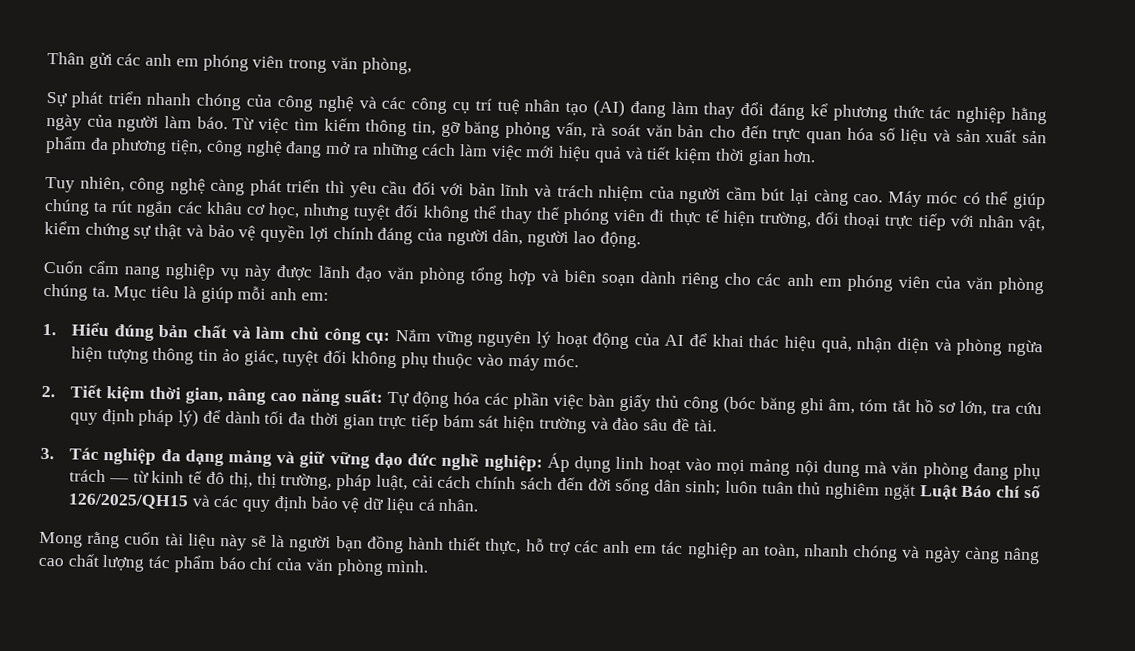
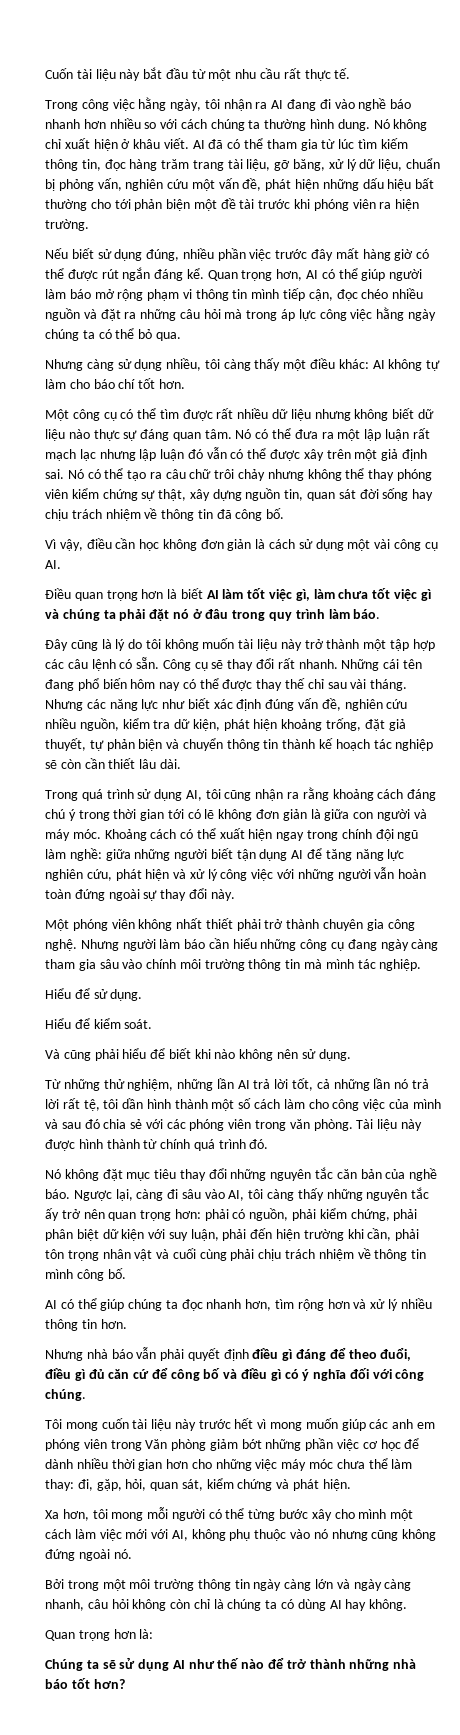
[47,51,113,70] Thân gửi -> [45,67,351,81] [45,97,412,111] [45,118,428,131] [45,138,408,151] [45,158,440,171] [45,178,435,191] [45,198,420,211] [45,219,89,231] [45,248,430,261] [45,267,423,281] [45,288,424,301] [45,307,436,321] [45,328,181,341] [45,358,441,371] [45,378,185,389] [45,408,434,421] [45,428,430,441] [45,447,427,461] [45,468,432,481] [45,488,434,501] [45,508,285,521] [45,538,438,551] [45,560,61,569] [45,588,431,601] [45,609,381,621] [45,638,435,651] [45,657,422,671] [45,678,408,691] [45,698,408,711] [45,718,406,731] [45,738,434,751] [45,758,181,769] [45,787,437,801] [45,809,427,821] [45,828,419,841] [45,848,405,861] [45,867,427,881] [45,888,235,901] [45,918,415,931] [45,938,439,951] [45,959,422,971] [45,988,143,1001] [45,1018,153,1029] [45,1048,351,1061] [45,1078,429,1091] [45,1098,441,1111] [45,1119,422,1131] [45,1139,269,1151] [45,1167,438,1181] [45,1187,430,1201] [45,1208,418,1221] [45,1228,420,1241] [45,1248,427,1261] [45,1268,126,1281] [45,1298,432,1311] [45,1319,127,1331] [45,1347,412,1361] [45,1367,425,1381] [45,1389,86,1401] [45,1418,366,1431] Cuốn tài liệu này bắt đầu từ một nhu cầu rất thực tế. // Trong công việc hằng ngày, tôi nhận ra AI đang đi vào nghề báo nhanh hơn nhiều so với cách chúng ta thường hình dung. Nó không chỉ xuất hiện ở khâu viết. AI đã có thể tham gia từ lúc tìm kiếm thông tin, đọc hàng trăm trang tài liệu, gỡ băng, xử lý dữ liệu, chuẩn bị phỏng vấn, nghiên cứu một vấn đề, phát hiện những dấu hiệu bất thường cho tới phản biện một đề tài trước khi phóng viên ra hiện trường. // Nếu biết sử dụng đúng, nhiều phần việc trước đây mất hàng giờ có thể được rút ngắn đáng kể. Quan trọng hơn, AI có thể giúp người làm báo mở rộng phạm vi thông tin mình tiếp cận, đọc chéo nhiều nguồn và đặt ra những câu hỏi mà trong áp lực công việc hằng ngày chúng ta có thể bỏ qua. // Nhưng càng sử dụng nhiều, tôi càng thấy một điều khác: AI không tự làm cho báo chí tốt hơn. // Một công cụ có thể tìm được rất nhiều dữ liệu nhưng không biết dữ liệu nào thực sự đáng quan tâm. Nó có thể đưa ra một lập luận rất mạch lạc nhưng lập luận đó vẫn có thể được xây trên một giả định sai. Nó có thể tạo ra câu chữ trôi chảy nhưng không thể thay phóng viên kiểm chứng sự thật, xây dựng nguồn tin, quan sát đời sống hay chịu trách nhiệm về thông tin đã công bố. // Vì vậy, điều cần học không đơn giản là cách sử dụng một vài công cụ AI. // Điều quan trọng hơn là biết AI làm tốt việc gì, làm chưa tốt việc gì và chúng ta phải đặt nó ở đâu trong quy trình làm báo. // Đây cũng là lý do tôi không muốn tài liệu này trở thành một tập hợp các câu lệnh có sẵn. Công cụ sẽ thay đổi rất nhanh. Những cái tên đang phổ biến hôm nay có thể được thay thế chỉ sau vài tháng. Nhưng các năng lực như biết xác định đúng vấn đề, nghiên cứu nhiều nguồn, kiểm tra dữ kiện, phát hiện khoảng trống, đặt giả thuyết, tự phản biện và chuyển thông tin thành kế hoạch tác nghiệp sẽ còn cần thiết lâu dài. // Trong quá trình sử dụng AI, tôi cũng nhận ra rằng khoảng cách đáng chú ý trong thời gian tới có lẽ không đơn giản là giữa con người và máy móc. Khoảng cách có thể xuất hiện ngay trong chính đội ngũ làm nghề: giữa những người biết tận dụng AI để tăng năng lực nghiên cứu, phát hiện và xử lý công việc với những người vẫn hoàn toàn đứng ngoài sự thay đổi này. // Một phóng viên không nhất thiết phải trở thành chuyên gia công nghệ. Nhưng người làm báo cần hiểu những công cụ đang ngày càng tham gia sâu vào chính môi trường thông tin mà mình tác nghiệp. // Hiểu để sử dụng. // Hiểu để kiểm soát. // Và cũng phải hiểu để biết khi nào không nên sử dụng. // Từ những thử nghiệm, những lần AI trả lời tốt, cả những lần nó trả lời rất tệ, tôi dần hình thành một số cách làm cho công việc của mình và sau đó chia sẻ với các phóng viên trong văn phòng. Tài liệu này được hình thành từ chính quá trình đó. // Nó không đặt mục tiêu thay đổi những nguyên tắc căn bản của nghề báo. Ngược lại, càng đi sâu vào AI, tôi càng thấy những nguyên tắc ấy trở nên quan trọng hơn: phải có nguồn, phải kiểm chứng, phải phân biệt dữ kiện với suy luận, phải đến hiện trường khi cần, phải tôn trọng nhân vật và cuối cùng phải chịu trách nhiệm về thông tin mình công bố. // AI có thể giúp chúng ta đọc nhanh hơn, tìm rộng hơn và xử lý nhiều thông tin hơn. // Nhưng nhà báo vẫn phải quyết định điều gì đáng để theo đuổi, điều gì đủ căn cứ để công bố và điều gì có ý nghĩa đối với công chúng. // Tôi mong cuốn tài liệu này trước hết vì mong muốn giúp
[330,56,412,75] [46,91,1047,125] [46,113,1048,145] [45,135,817,166] [45,176,1046,210] [44,198,1045,232] [44,220,641,249] [43,259,1045,295] [43,283,329,304] [42,322,1044,357] [71,346,580,371] [41,384,1042,417] [70,408,717,434] [40,447,1041,481] [69,469,1042,501] [68,493,479,514] [39,531,1041,565] [38,553,429,576] văn phòng, // Sự phát triển nhanh chóng của công nghệ và các công cụ trí tuệ nhân tạo (AI) đang làm thay đổi đáng kể phương thức tác nghiệp hằng ngày của người làm báo. Từ việc tìm kiếm thông tin, gỡ băng phỏng vấn, rà soát văn bản cho đến trực quan hóa số liệu và sản xuất sản phẩm đa phương tiện, công nghệ đang mở ra những cách làm việc mới hiệu quả và tiết kiệm thời gian hơn. // Tuy nhiên, công nghệ càng phát triển thì yêu cầu đối với bản lĩnh và trách nhiệm của người cầm bút lại càng cao. Máy móc có thể giúp chúng ta rút ngắn các khâu cơ học, nhưng tuyệt đối không thể thay thế phóng viên đi thực tế hiện trường, đối thoại trực tiếp với nhân vật, kiểm chứng sự thật và bảo vệ quyền lợi chính đáng của người dân, người lao động. // Cuốn cẩm nang nghiệp vụ này được lãnh đạo văn phòng tổng hợp và biên soạn dành riêng cho các anh em phóng viên của văn phòng chúng ta. Mục tiêu là giúp mỗi anh em: // 1. Hiểu đúng bản chất và làm chủ công cụ: Nắm vững nguyên lý hoạt động của AI để khai thác hiệu quả, nhận diện và phòng ngừa hiện tượng thông tin ảo giác, tuyệt đối không phụ thuộc vào máy móc. // 2. Tiết kiệm thời gian, nâng cao năng suất: Tự động hóa các phần việc bàn giấy thủ công (bóc băng ghi âm, tóm tắt hồ sơ lớn, tra cứu quy định pháp lý) để dành tối đa thời gian trực tiếp bám sát hiện trường và đào sâu đề tài. // 3. Tác nghiệp đa dạng mảng và giữ vững đạo đức nghề nghiệp: Áp dụng linh hoạt vào mọi mảng nội dung mà văn phòng đang phụ trách — từ kinh tế đô thị, thị trường, pháp luật, cải cách chính sách đến đời sống dân sinh; luôn tuân thủ nghiêm ngặt Luật Báo chí số 126/2025/QH15 và các quy định bảo vệ dữ liệu cá nhân. // Mong rằng cuốn tài liệu này sẽ là người bạn đồng hành thiết thực, hỗ trợ các anh em tác nghiệp an toàn, nhanh chóng và ngày càng nâng cao chất lượng tác phẩm báo chí của văn phòng mình. -> [145,1438,420,1451] [45,1458,413,1471] [45,1478,351,1491] [45,1507,414,1521] [45,1529,437,1541] [45,1549,132,1561] [45,1579,412,1591] [45,1599,408,1611] [45,1629,154,1641] [45,1657,417,1671] [45,1678,125,1689] Văn phòng giảm bớt những phần việc cơ học để dành nhiều thời gian hơn cho những việc máy móc chưa thể làm thay: đi, gặp, hỏi, quan sát, kiểm chứng và phát hiện. // Xa hơn, tôi mong mỗi người có thể từng bước xây cho mình một cách làm việc mới với AI, không phụ thuộc vào nó nhưng cũng không đứng ngoài nó. // Bởi trong một môi trường thông tin ngày càng lớn và ngày càng nhanh, câu hỏi không còn chỉ là chúng ta có dùng AI hay không. // Quan trọng hơn là: // Chúng ta sẽ sử dụng AI như thế nào để trở thành những nhà báo tốt hơn?

